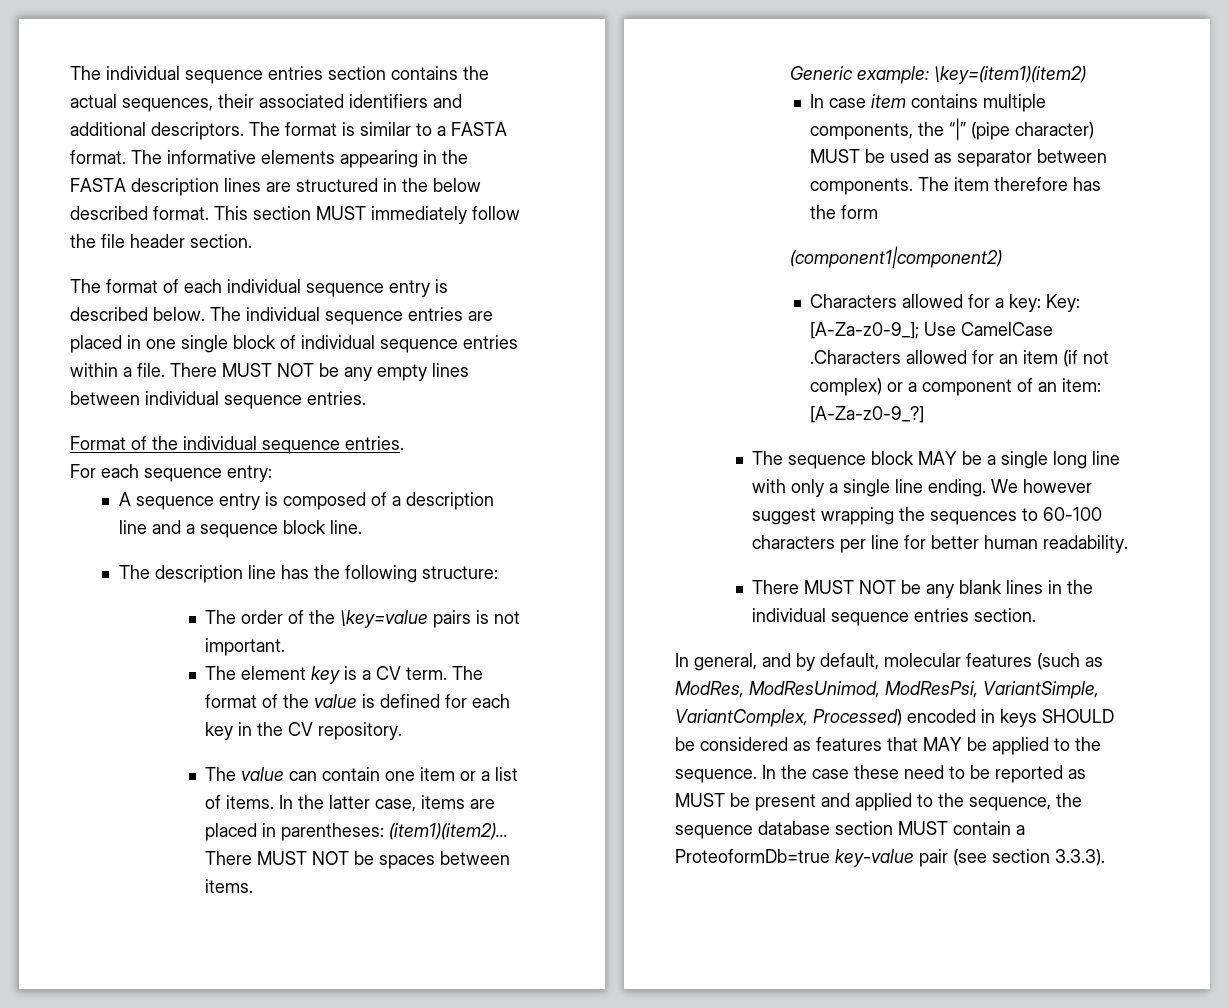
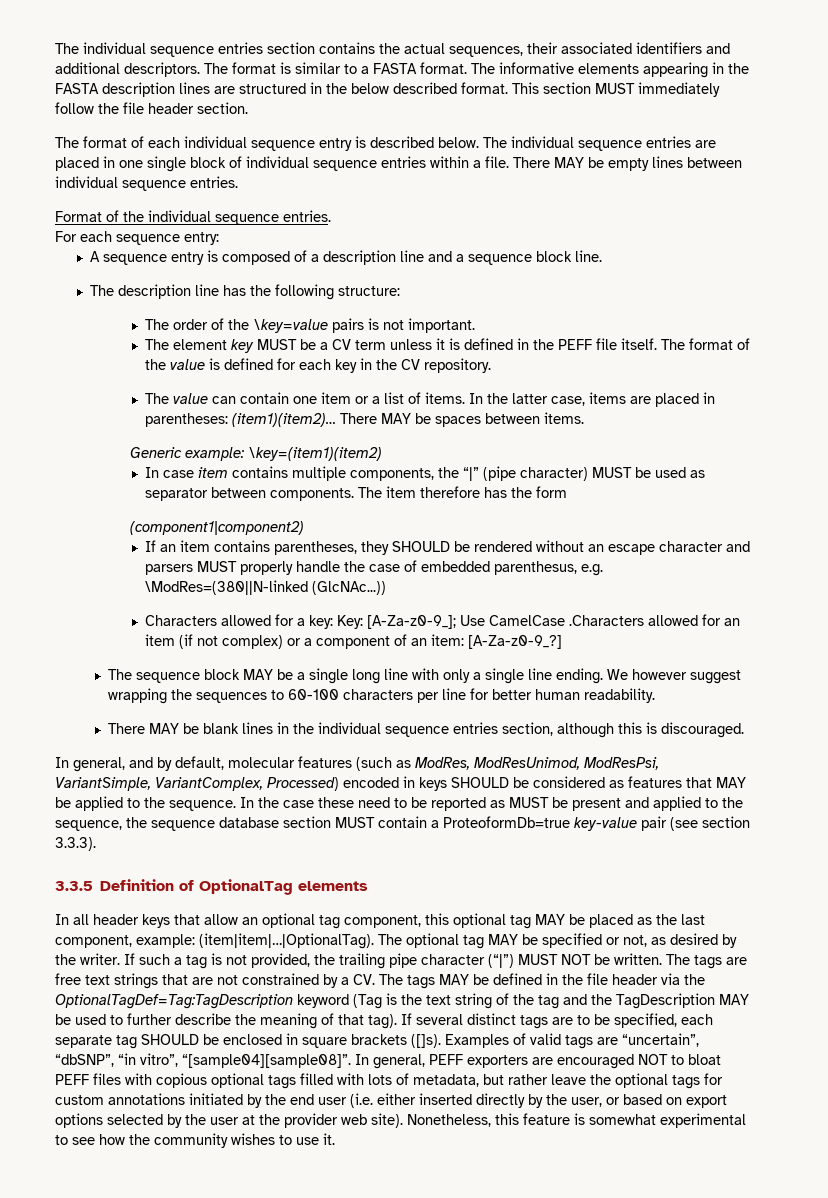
[222,363,372,381] MUST NOT be any -> [554,157,604,168] MAY be
[344,666,448,680] is a CV term. -> [257,338,658,350] MUST be a CV term unless it is defined in the PEFF file itself.
[257,851,350,865] MUST NOT -> [381,413,412,424] MAY
(1003, 257) none -> [145,540,751,555] [145,560,604,576] [145,580,387,595] // If an item contains parentheses, they SHOULD be rendered without an escape character and parsers MUST properly handle the case of embedded parenthesus, e.g. \ModRes=(380||N-linked (GlcNAc...))
[804,580,955,598] MUST NOT be any -> [149,723,200,734] MAY be
[974,608,1037,622] section. -> [502,722,745,738] section, although this is discouraged.
(1105, 857) none -> [55,879,369,895] [55,913,705,929] [55,933,737,949] [55,953,747,969] [55,973,705,989] [55,993,749,1009] [55,1013,713,1029] [55,1033,699,1049] [55,1053,721,1069] [55,1073,723,1089] [55,1093,727,1108] [55,1113,746,1128] [55,1133,335,1148] // 3.3.5 Definition of OptionalTag elements // In all header keys that allow an optional tag component, this optional tag MAY be placed as the last component, example: (item|item|…|OptionalTag). The optional tag MAY be specified or not, as desired by the writer. If such a tag is not provided, the trailing pipe character (“|”) MUST NOT be written. The tags are free text strings that are not constrained by a CV. The tags MAY be defined in the file header via the OptionalTagDef=Tag:TagDescription keyword (Tag is the text string of the tag and the TagDescription MAY be used to further describe the meaning of that tag). If several distinct tags are to be specified, each separate tag SHOULD be enclosed in square brackets ([]s). Examples of valid tags are “uncertain”, “dbSNP”, “in vitro”, “[sample04][sample08]”. In general, PEFF exporters are encouraged NOT to bloat PEFF files with copious optional tags filled with lots of metadata, but rather leave the optional tags for custom annotations initiated by the end user (i.e. either inserted directly by the user, or based on export options selected by the user at the provider web site). Nonetheless, this feature is somewhat experimental to see how the community wishes to use it.

